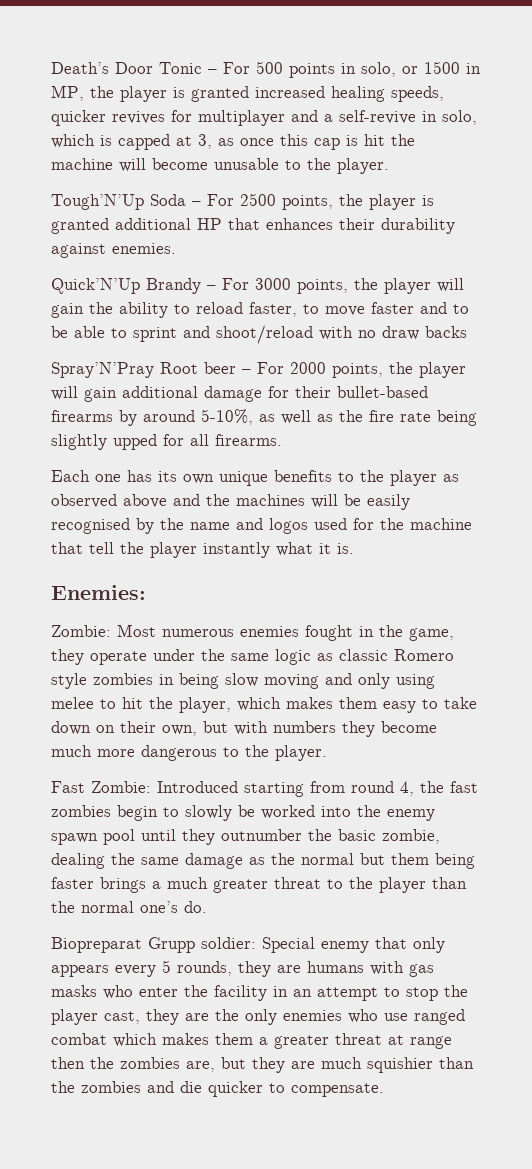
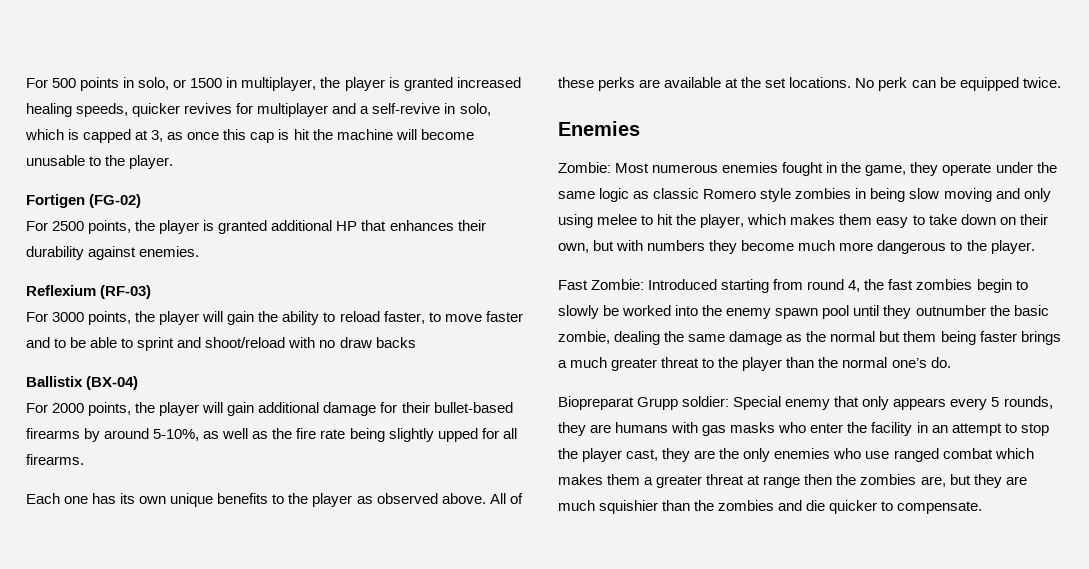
[51,62,217,74] Death’s Door Tonic – -> (26, 83) none
[51,85,84,101] MP, -> [241,77,317,91] multiplayer,
[51,194,201,210] Tough’N’Up Soda – -> [26,194,142,208] Fortigen (FG-02) //
[51,278,216,294] Quick’N’Up Brandy – -> [26,285,152,299] Reflexium (RF-03) //
[51,362,251,378] Spray’N’Pray Root beer – -> [26,376,139,390] Ballistix (BX-04) //
[123,494,410,510] [51,518,472,534] [51,542,354,558] [51,585,146,600] above and the machines will be easily recognised by the name and logos used for the machine that tell the player instantly what it is. // Enemies: -> [441,493,523,504] [558,77,1061,91] [558,121,640,136] above. All of these perks are available at the set locations. No perk can be equipped twice. // Enemies

